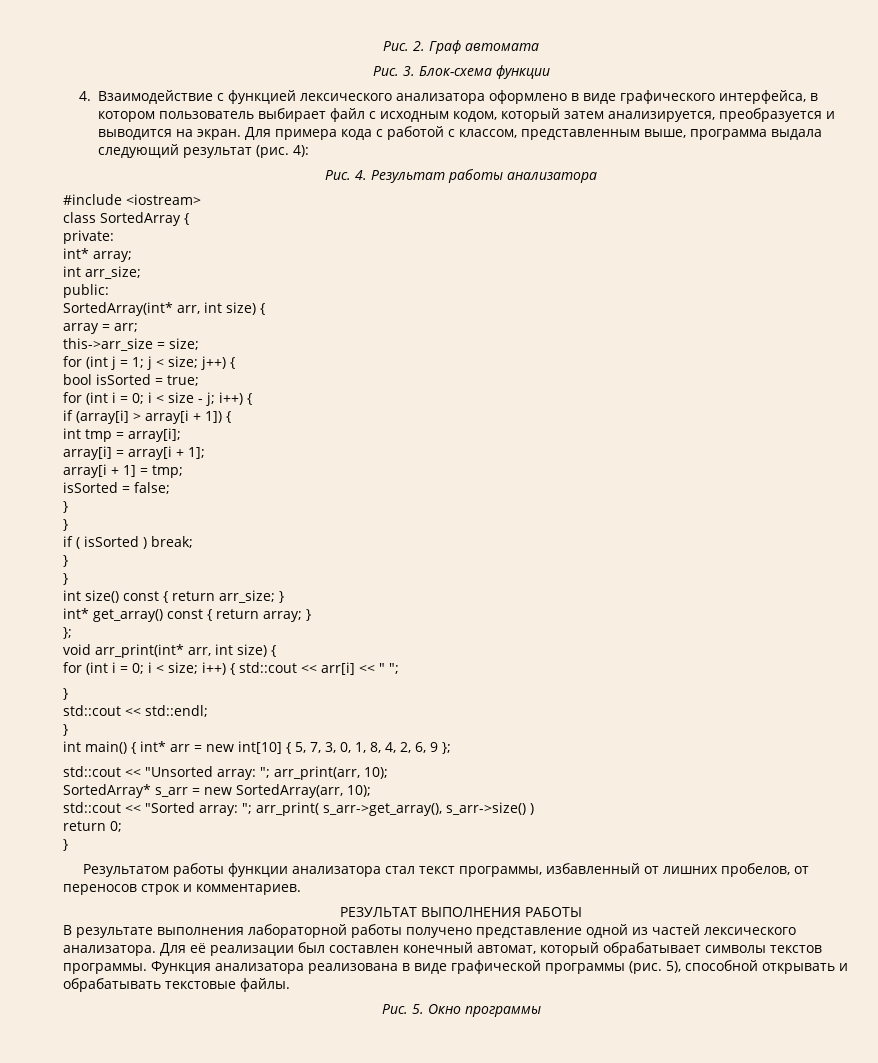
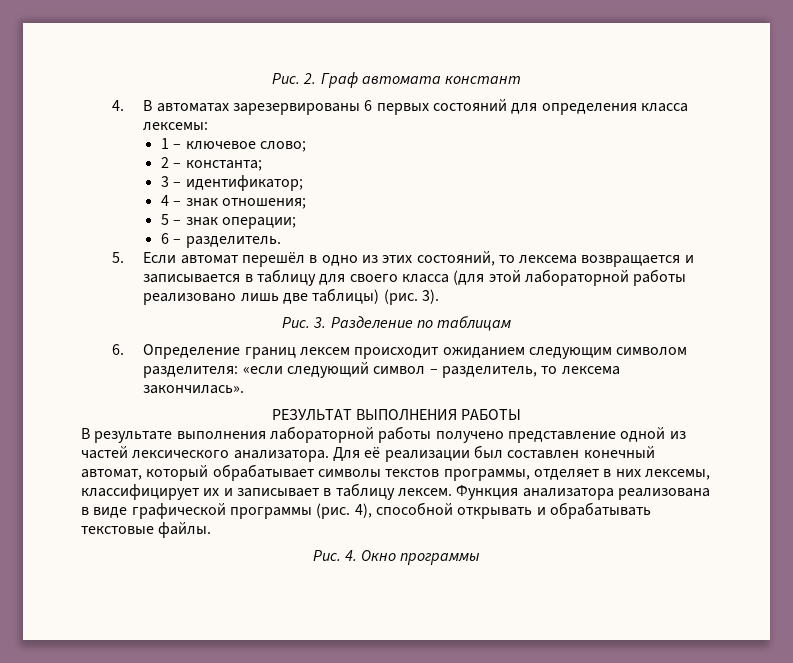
[372,65,550,79] [78,90,818,104] [97,108,835,122] [97,126,822,140] [97,144,309,158] [325,169,597,183] [63,194,201,205] [63,212,189,226] [63,230,114,244] [63,248,132,262] [63,266,141,279] [63,284,109,298] [63,302,265,316] [63,323,138,334] [63,338,199,351] [63,356,235,370] [63,374,199,386] [63,392,252,406] [63,410,231,424] [63,428,181,442] [63,446,205,460] [63,464,183,478] [63,482,170,494] [63,501,68,513] [63,519,68,531] [63,536,193,549] [63,555,68,567] [63,573,68,585] [63,590,284,603] [63,608,311,622] [63,627,72,639] [63,644,276,658] [63,662,399,675] [63,688,68,700] [63,705,208,717] [63,724,68,736] [63,741,451,754] [63,766,388,780] [63,784,371,798] [63,802,534,816] [63,821,122,832] [63,839,68,851] [82,863,809,877] [63,884,301,895] // Рис. 3. Блок-схема функции // 4. Взаимодействие с функцией лексического анализатора оформлено в виде графического интерфейса, в котором пользователь выбирает файл с исходным кодом, который затем анализируется, преобразуется и выводится на экран. Для примера кода с работой с классом, представленным выше, программа выдала следующий результат (рис. 4): // Рис. 4. Результат работы анализатора // #include <iostream> // class SortedArray { // private: // int* array; // int arr_size; // public: // SortedArray(int* arr, int size) { // array = arr; // this->arr_size = size; // for (int j = 1; j < size; j++) { // bool isSorted = true; // for (int i = 0; i < size - j; i++) { // if (array[i] > array[i + 1]) { // int tmp = array[i]; // array[i] = array[i + 1]; // array[i + 1] = tmp; // isSorted = false; // } // } // if ( isSorted ) break; // } // } // int size() const { return arr_size; } // int* get_array() const { return array; } // }; // void arr_print(int* arr, int size) { // for (int i = 0; i < size; i++) { std::cout << arr[i] << " "; // } // std::cout << std::endl; // } // int main() { int* arr = new int[10] { 5, 7, 3, 0, 1, 8, 4, 2, 6, 9 }; // std::cout << "Unsorted array: "; arr_print(arr, 10); // SortedArray* s_arr = new SortedArray(arr, 10); // std::cout << "Sorted array: "; arr_print( s_arr->get_array(), s_arr->size() ) // return 0; // } // Результатом работы функции анализатора стал текст программы, избавленный от лишних пробелов, от переносов строк и комментариев. -> [445,76,522,84] [112,99,688,115] [143,122,209,131] [160,138,306,152] [160,157,262,171] [160,175,303,191] [160,195,306,209] [160,214,296,229] [160,233,281,248] [112,251,694,267] [143,269,687,286] [143,288,439,305] [281,316,512,331] [112,344,688,359] [143,362,620,378] [143,385,245,394] констант // 4. В автоматах зарезервированы 6 первых состояний для определения класса лексемы: // 1 – ключевое слово; // 2 – константа; // 3 – идентификатор; // 4 – знак отношения; // 5 – знак операции; // 6 – разделитель. // 5. Если автомат перешёл в одно из этих состояний, то лексема возвращается и записывается в таблицу для своего класса (для этой лабораторной работы реализовано лишь две таблицы) (рис. 3). // Рис. 3. Разделение по таблицам // 6. Определение границ лексем происходит ожиданием следующим символом разделителя: «если следующий символ – разделитель, то лексема закончилась».
[63,963,147,974] программы. -> [443,469,710,481] [81,483,452,500] программы, отделяет в них лексемы, классифицирует их и записывает в таблицу лексем.
[666,961,681,973] 5), -> [354,503,372,518] 4),
[411,1004,424,1014] 5. -> [344,550,357,561] 4.

